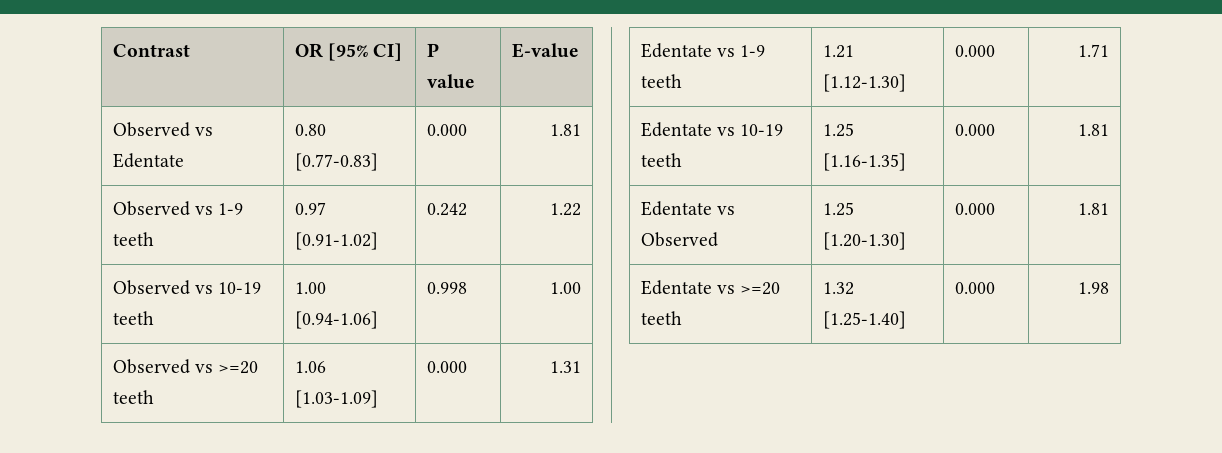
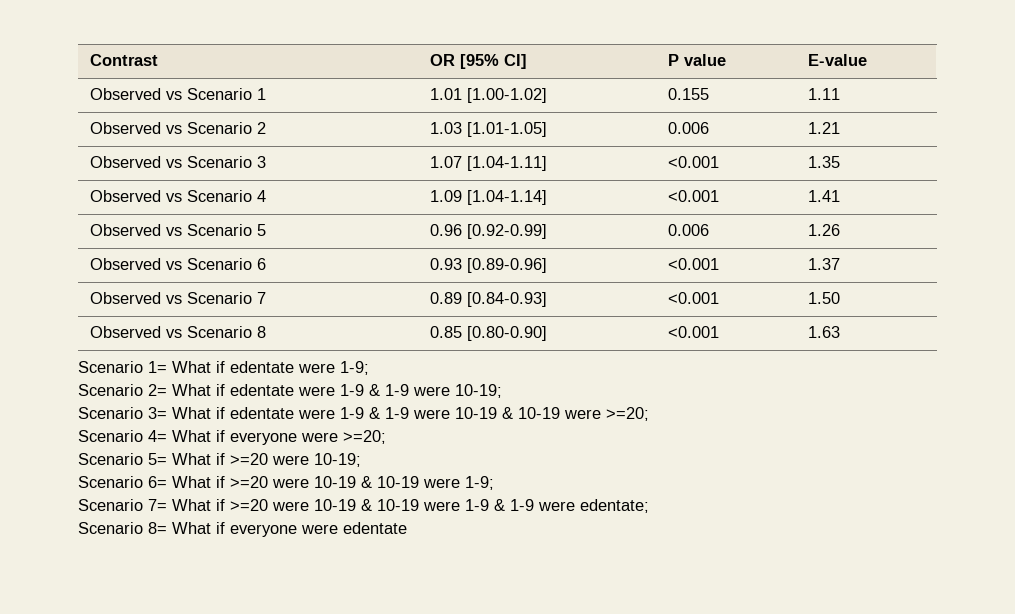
[112,153,184,168] [294,124,326,136] [294,153,378,171] [426,124,467,136] [550,124,582,136] [112,201,244,216] [112,232,154,246] [294,202,326,215] [294,232,378,250] [426,203,467,216] [550,203,582,216] [112,280,262,295] [112,311,154,325] [294,282,326,294] [294,311,378,329] [426,282,467,294] [550,282,582,294] [112,359,259,374] [112,390,154,404] [294,361,326,373] [294,390,378,408] [426,361,467,373] [550,361,582,373] [640,43,766,58] [640,74,682,88] [822,45,854,58] [822,74,906,92] [954,45,995,57] [1078,44,1110,57] [640,122,784,137] [640,153,682,167] [822,123,854,137] [822,153,906,171] [954,124,995,136] [1078,124,1110,136] [640,201,735,216] [640,232,718,247] [822,202,854,216] [822,232,906,250] [954,203,995,215] [1078,203,1110,215] [640,280,781,295] [640,311,682,325] [822,282,854,295] [822,311,906,329] [954,282,995,294] [1078,282,1110,294] Edentate | 0.80 [0.77-0.83] | 0.000 | 1.81 // Observed vs 1-9 teeth | 0.97 [0.91-1.02] | 0.242 | 1.22 // Observed vs 10-19 teeth | 1.00 [0.94-1.06] | 0.998 | 1.00 // Observed vs >=20 teeth | 1.06 [1.03-1.09] | 0.000 | 1.31 // Edentate vs 1-9 teeth | 1.21 [1.12-1.30] | 0.000 | 1.71 // Edentate vs 10-19 teeth | 1.25 [1.16-1.35] | 0.000 | 1.81 // Edentate vs Observed | 1.25 [1.20-1.30] | 0.000 | 1.81 // Edentate vs >=20 teeth | 1.32 [1.25-1.40] | 0.000 | 1.98 -> [186,88,266,100] [429,88,547,103] [667,88,709,100] [807,88,840,100] [89,122,266,134] [429,122,547,137] [667,122,709,134] [807,122,840,134] [89,156,266,168] [429,156,547,171] [667,156,719,168] [807,156,840,168] [89,190,266,202] [429,190,547,205] [667,190,719,202] [807,190,840,202] [89,224,266,236] [429,224,547,239] [667,224,709,236] [807,224,840,236] [89,258,266,270] [429,258,547,273] [667,258,719,270] [807,258,840,270] [89,292,266,304] [429,292,547,307] [667,292,719,304] [807,292,840,304] [89,326,266,338] [429,326,547,341] [667,326,719,338] [807,326,840,338] [78,361,369,375] [78,384,502,398] [78,407,649,421] [78,430,386,445] [78,453,361,467] [78,476,494,490] [78,499,649,513] [78,522,407,537] Scenario 1 | 1.01 [1.00-1.02] | 0.155 | 1.11 // Observed vs Scenario 2 | 1.03 [1.01-1.05] | 0.006 | 1.21 // Observed vs Scenario 3 | 1.07 [1.04-1.11] | <0.001 | 1.35 // Observed vs Scenario 4 | 1.09 [1.04-1.14] | <0.001 | 1.41 // Observed vs Scenario 5 | 0.96 [0.92-0.99] | 0.006 | 1.26 // Observed vs Scenario 6 | 0.93 [0.89-0.96] | <0.001 | 1.37 // Observed vs Scenario 7 | 0.89 [0.84-0.93] | <0.001 | 1.50 // Observed vs Scenario 8 | 0.85 [0.80-0.90] | <0.001 | 1.63 // Scenario 1= What if edentate were 1-9; // Scenario 2= What if edentate were 1-9 & 1-9 were 10-19; // Scenario 3= What if edentate were 1-9 & 1-9 were 10-19 & 10-19 were >=20; // Scenario 4= What if everyone were >=20; // Scenario 5= What if >=20 were 10-19; // Scenario 6= What if >=20 were 10-19 & 10-19 were 1-9; // Scenario 7= What if >=20 were 10-19 & 10-19 were 1-9 & 1-9 were edentate; // Scenario 8= What if everyone were edentate

